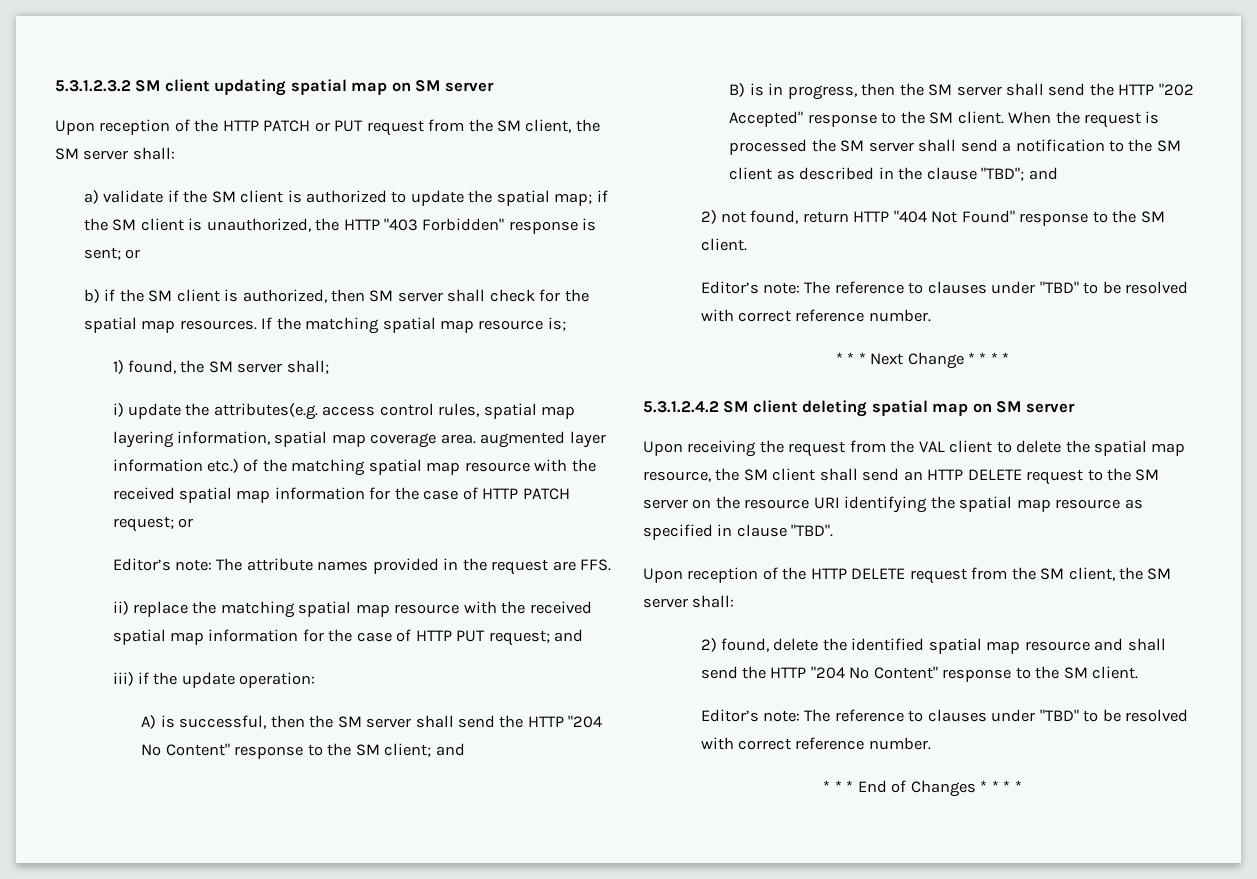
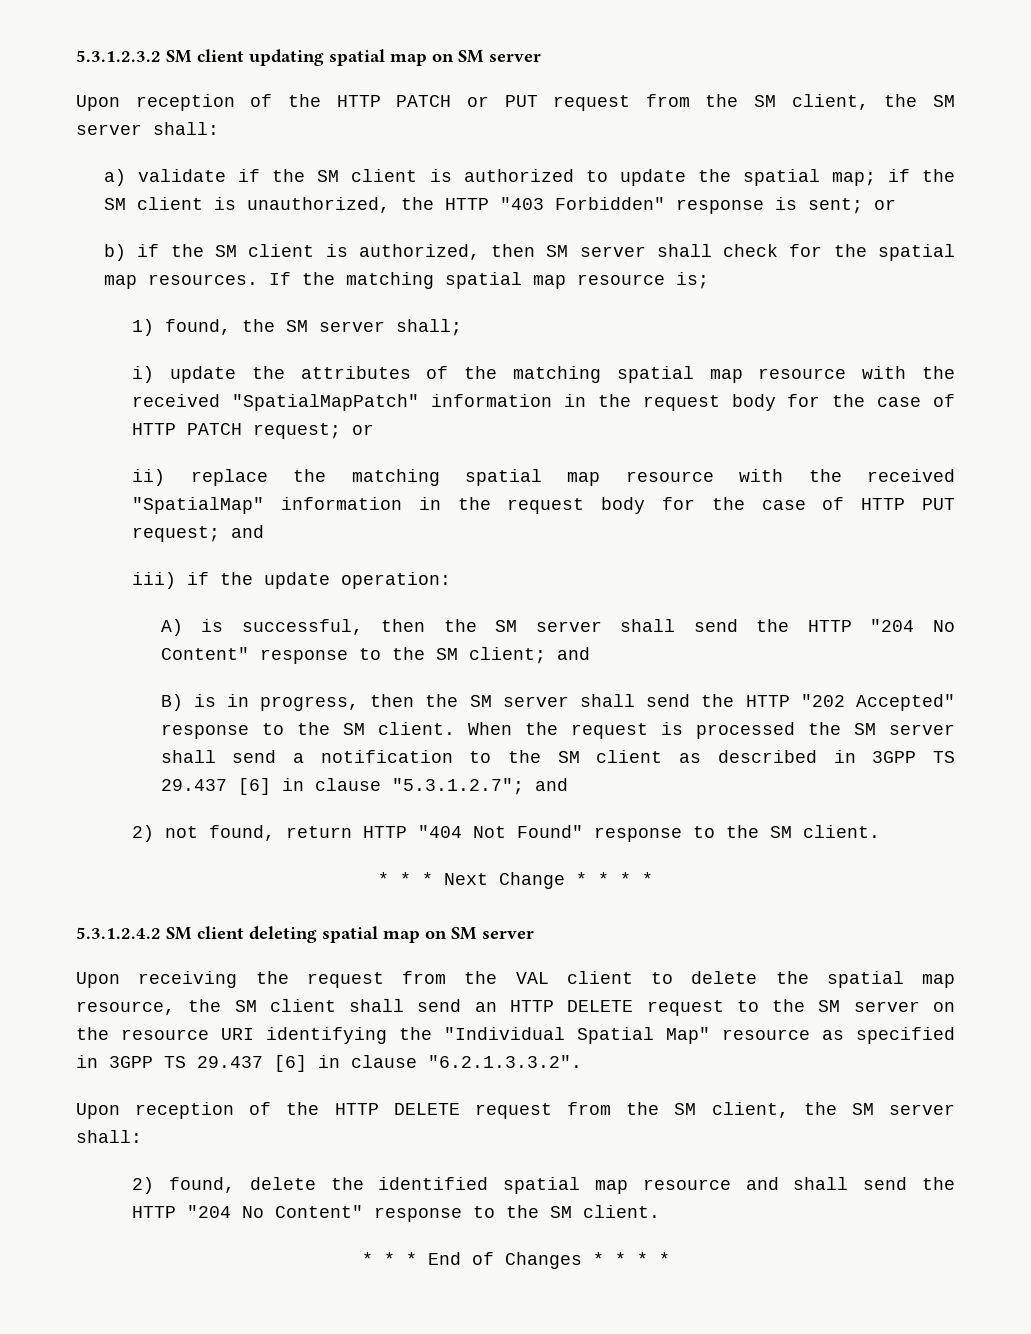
[213,403,576,420] [112,431,606,448] [112,459,240,473] attributes(e.g. access control rules, spatial map layering information, spatial map coverage area. augmented layer information etc.) -> [300,366,411,379] attributes
[179,487,365,503] spatial map information -> [232,394,776,411] "SpatialMapPatch" information in the request body
[112,558,612,575] // Editor’s note: The attribute names provided in the request are FFS. -> (375, 429) none
[112,629,299,645] spatial map information -> [132,497,646,514] "SpatialMap" information in the request body
[898,167,1025,181] the clause "TBD"; -> [872,751,955,763] [160,778,524,795] 3GPP TS 29.437 [6] in clause "5.3.1.2.7";
[700,281,1189,294] [700,309,931,322] // Editor’s note: The reference to clauses under "TBD" to be resolved with correct reference number. -> (881, 831) none
[959,496,1051,512] spatial map -> [444,1027,710,1044] "Individual Spatial Map"
[736,524,834,537] clause "TBD". -> [109,1055,582,1072] 3GPP TS 29.437 [6] in clause "6.2.1.3.3.2".
[700,709,1189,722] [700,737,931,750] // Editor’s note: The reference to clauses under "TBD" to be resolved with correct reference number. -> (661, 1211) none

